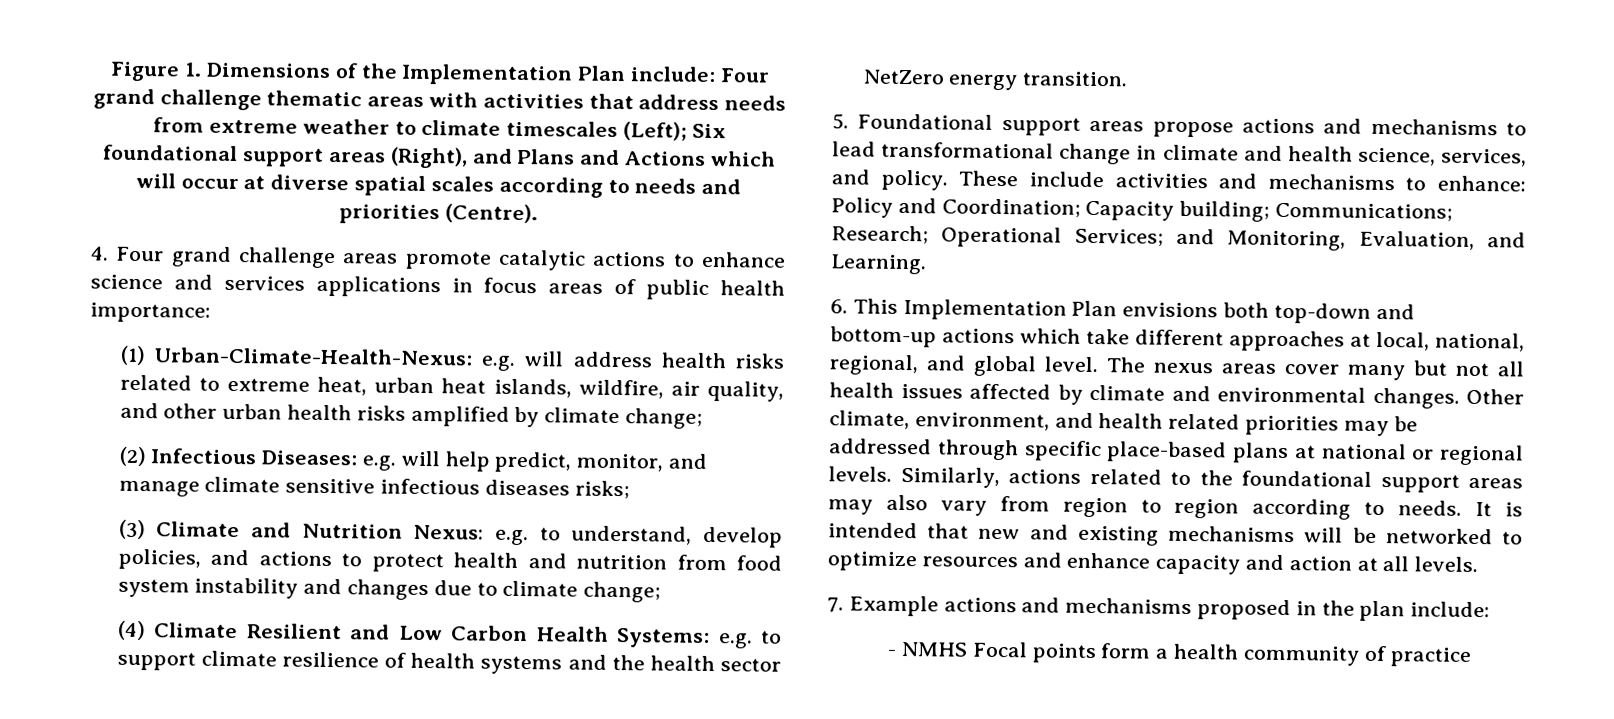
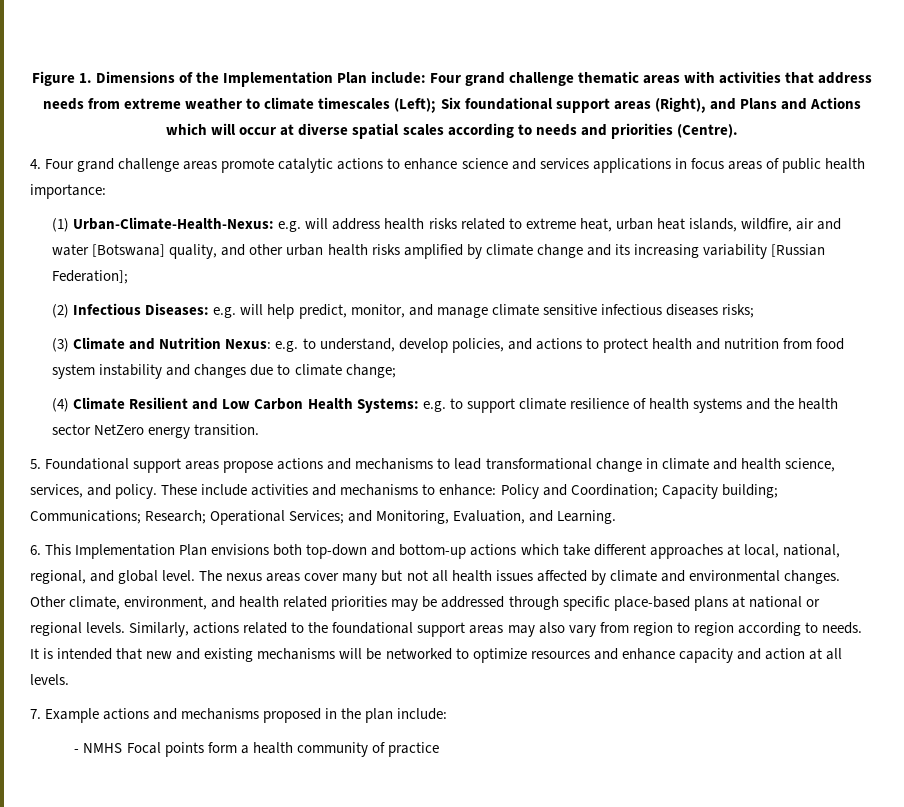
(700, 388) none -> [817,218,842,230] [52,244,166,257] and water [Botswana]
[625,408,704,429] change; -> [536,244,826,259] [52,270,129,284] change and its increasing variability [Russian Federation];

